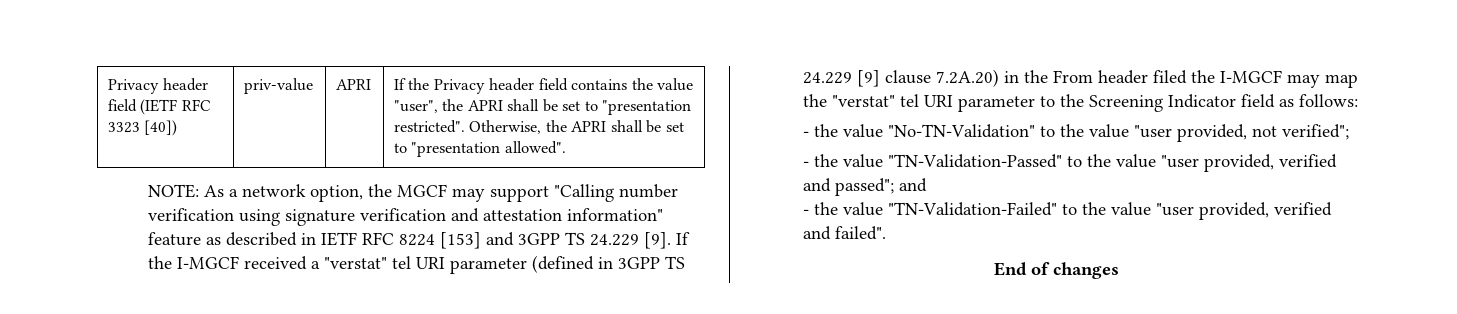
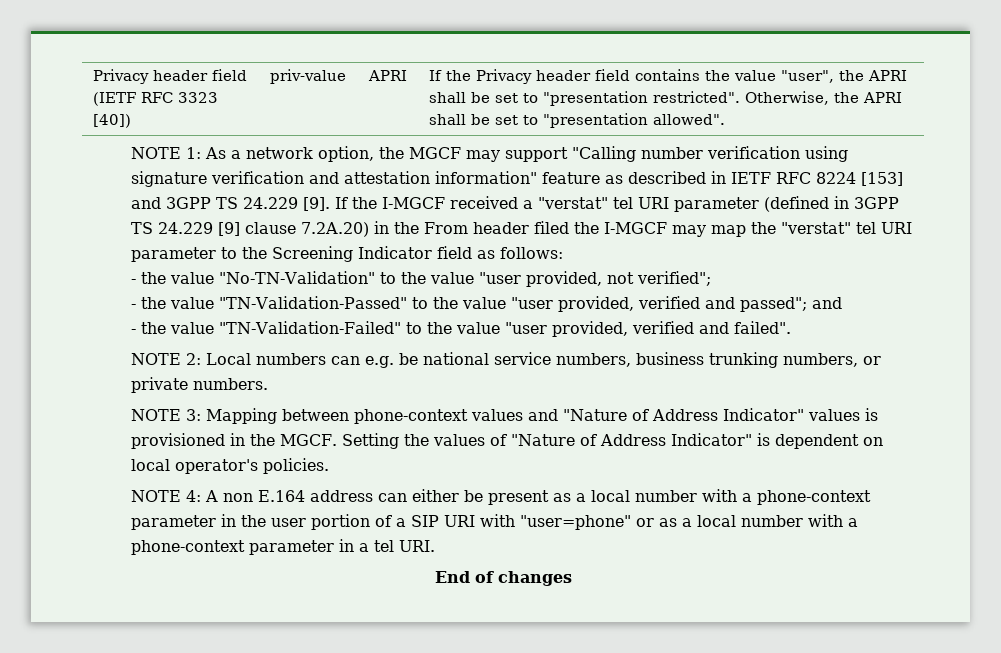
[147,184,199,198] NOTE: -> [130,147,201,159] NOTE 1:
(886, 233) none -> [130,352,881,368] [130,377,268,393] [130,408,878,424] [130,433,883,449] [130,458,329,474] [130,489,871,505] [130,514,858,530] [130,539,435,555] // NOTE 2: Local numbers can e.g. be national service numbers, business trunking numbers, or private numbers. // NOTE 3: Mapping between phone-context values and "Nature of Address Indicator" values is provisioned in the MGCF. Setting the values of "Nature of Address Indicator" is dependent on local operator's policies. // NOTE 4: A non E.164 address can either be present as a local number with a phone-context parameter in the user portion of a SIP URI with "user=phone" or as a local number with a phone-context parameter in a tel URI.

